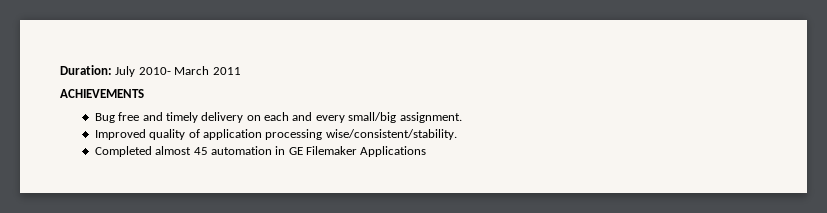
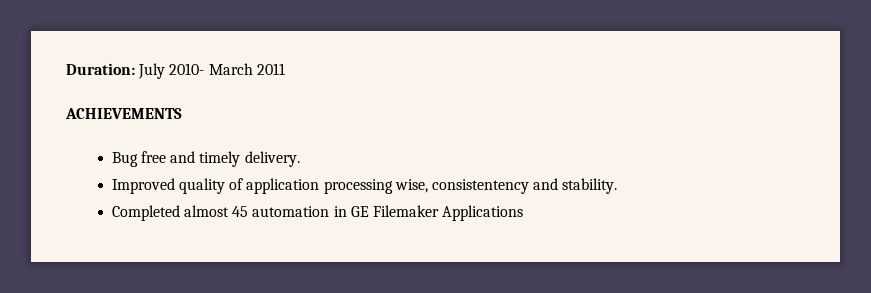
[201,112,462,123] delivery on each and every small/big assignment. -> [244,151,300,167] delivery.
[325,129,457,140] wise/consistent/stability. -> [394,178,618,194] wise, consistentency and stability.

